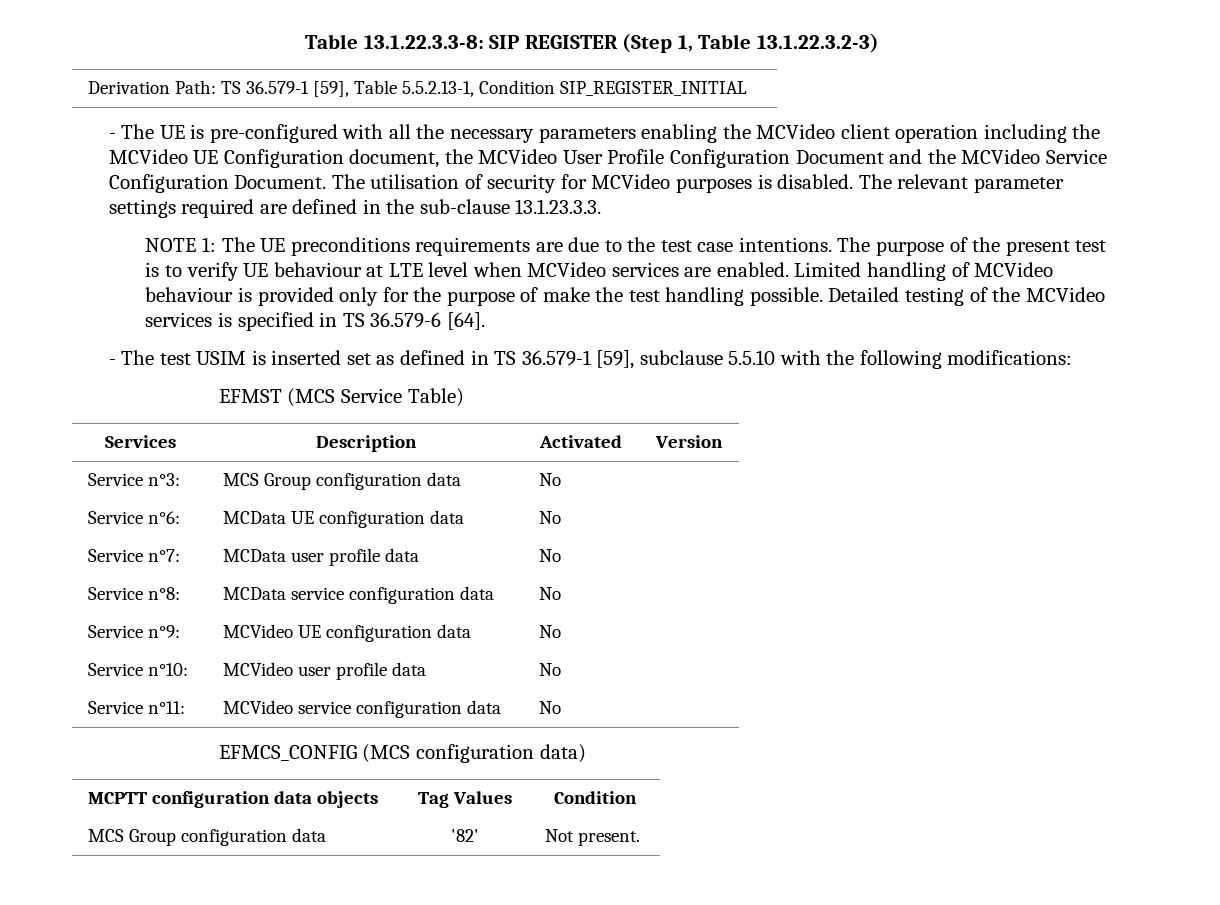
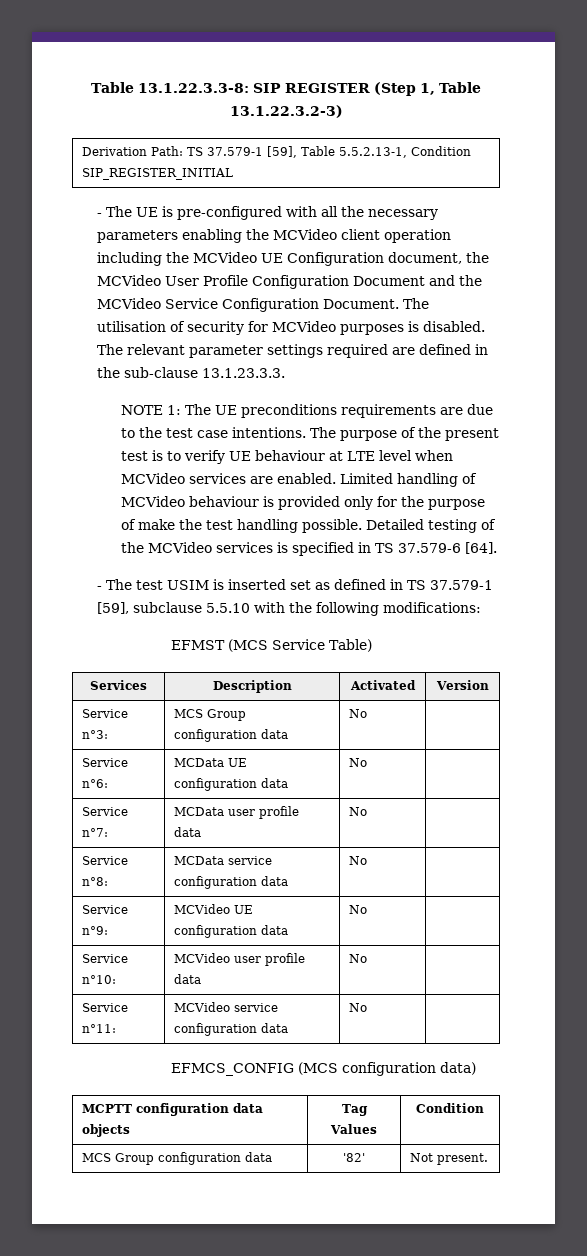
[246,81,310,94] 36.579-1 -> [207,147,264,156] 37.579-1
[370,312,442,328] 36.579-6 -> [398,543,462,553] 37.579-6
[521,350,591,366] 36.579-1 -> [429,580,493,590] 37.579-1

